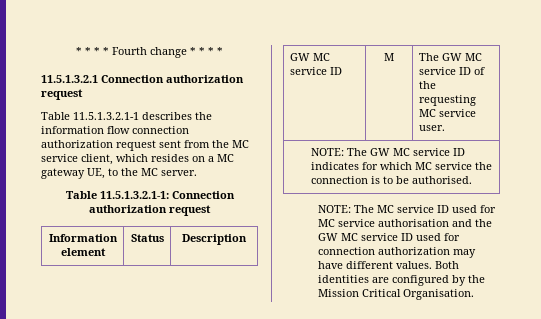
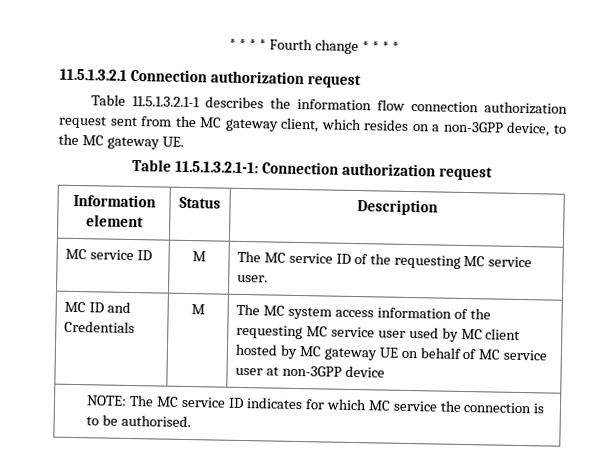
[41,154,78,162] service -> [224,118,279,132] gateway
[217,154,234,162] [41,168,105,179] MC gateway UE, -> [442,121,551,137] non-3GPP device,
[161,170,197,176] server. -> [106,136,184,150] gateway UE.
[289,53,310,61] GW -> (438, 207) none
[441,53,462,61] GW -> (262, 256) none
[310,148,390,156] // NOTE: The GW -> [64,301,131,313] [64,320,136,334] [191,304,205,315] [236,303,491,320] [236,324,521,342] [235,343,548,361] [235,365,385,378] [86,394,155,407] // MC ID and Credentials | M | The MC system access information of the requesting MC service user used by MC client hosted by MC gateway UE on behalf of MC service user at non-3GPP device // NOTE: The
[318,205,497,213] [318,219,493,227] [318,233,461,241] [318,247,477,258] [318,261,460,269] [318,275,486,286] [318,289,475,300] // NOTE: The MC service ID used for MC service authorisation and the GW MC service ID used for connection authorization may have different values. Both identities are configured by the Mission Critical Organisation. -> (192, 421) none

